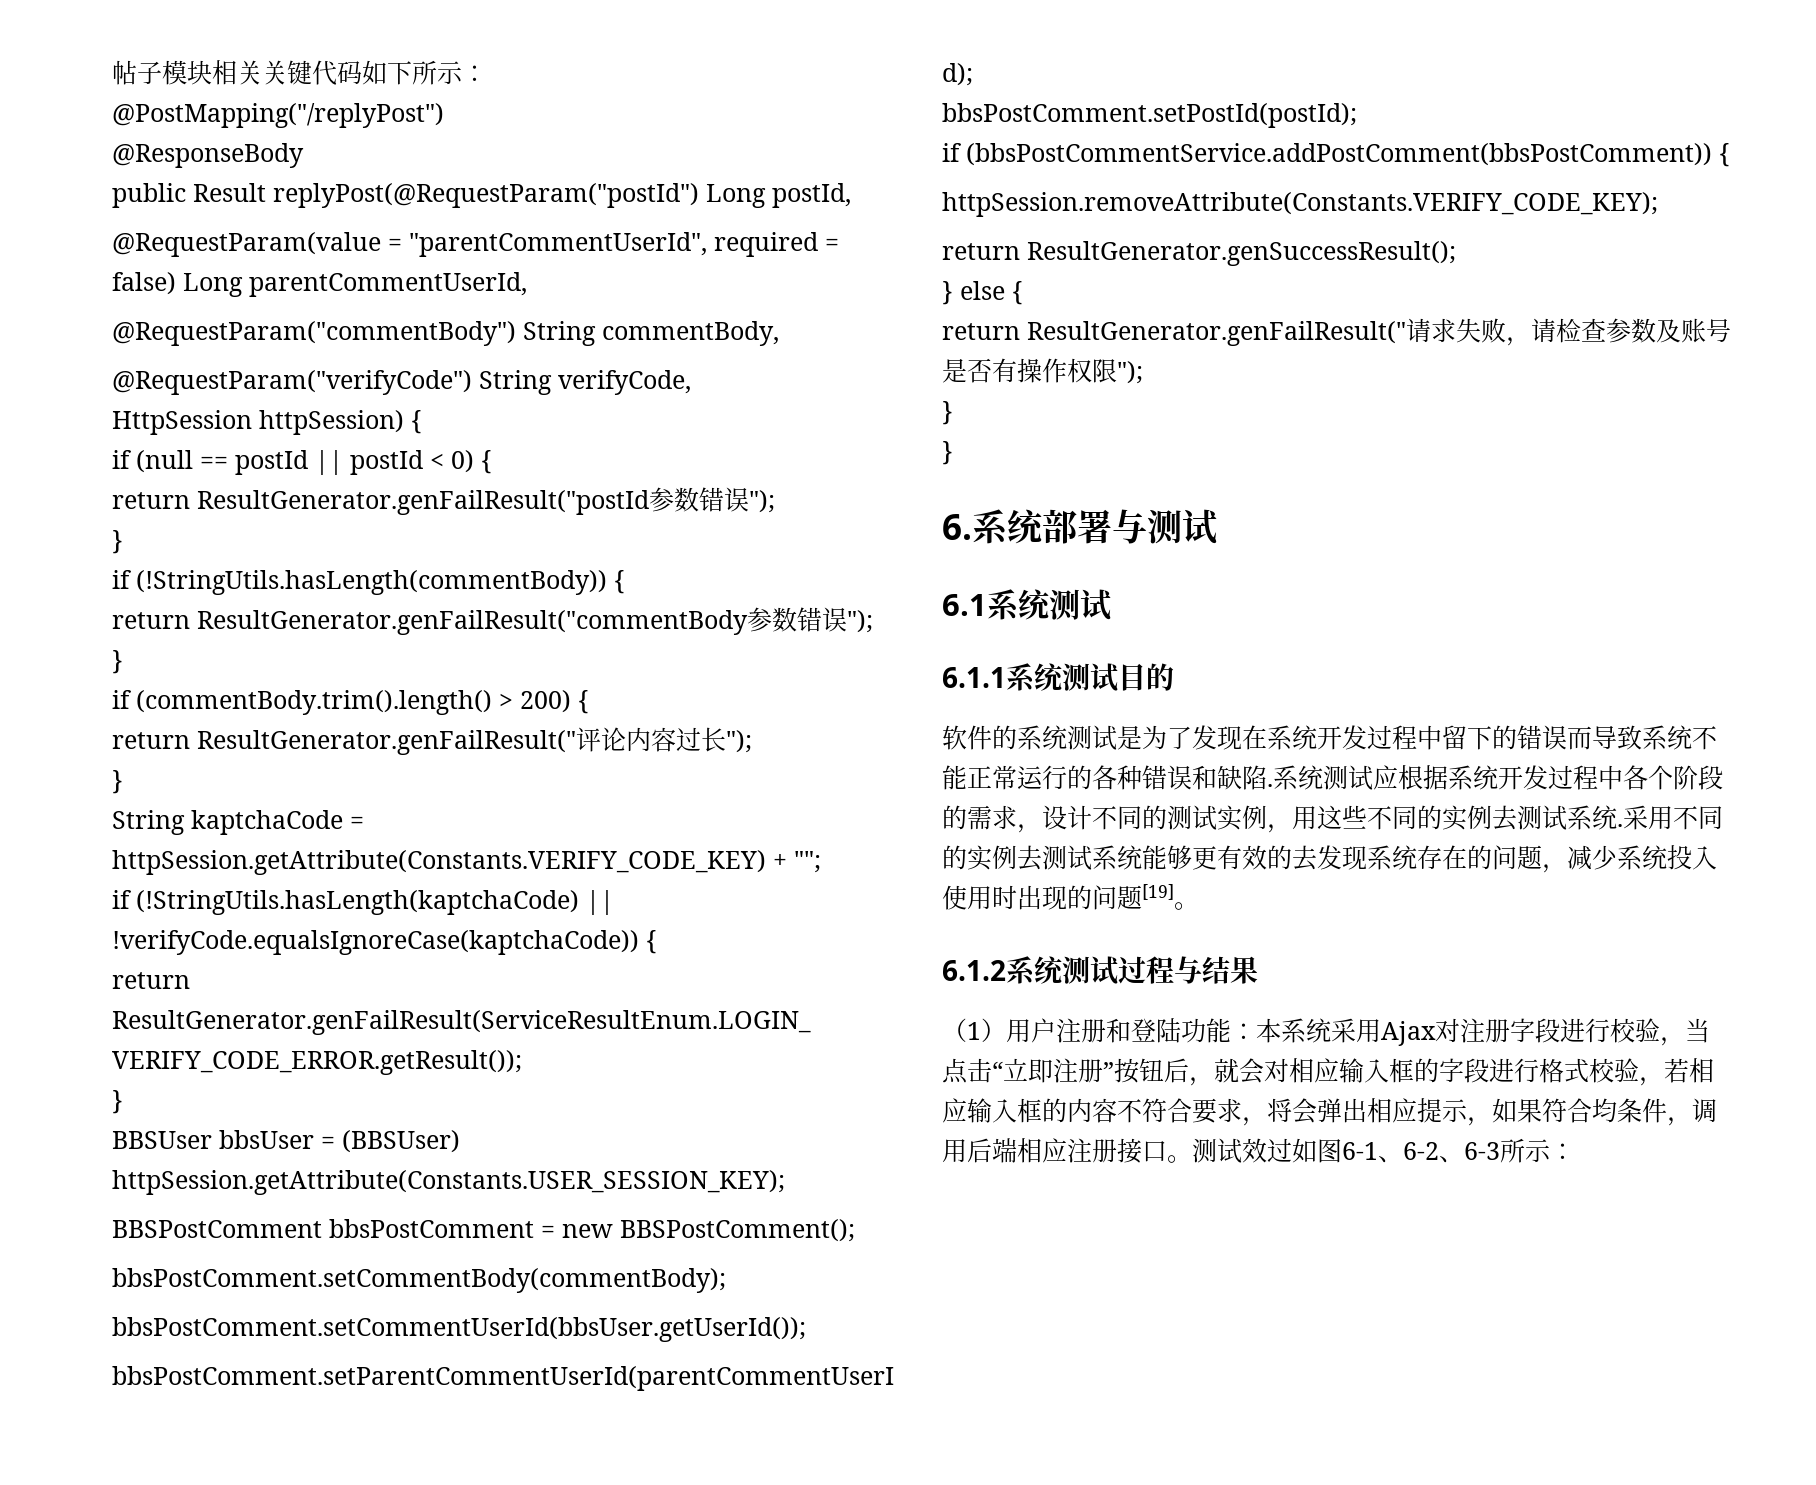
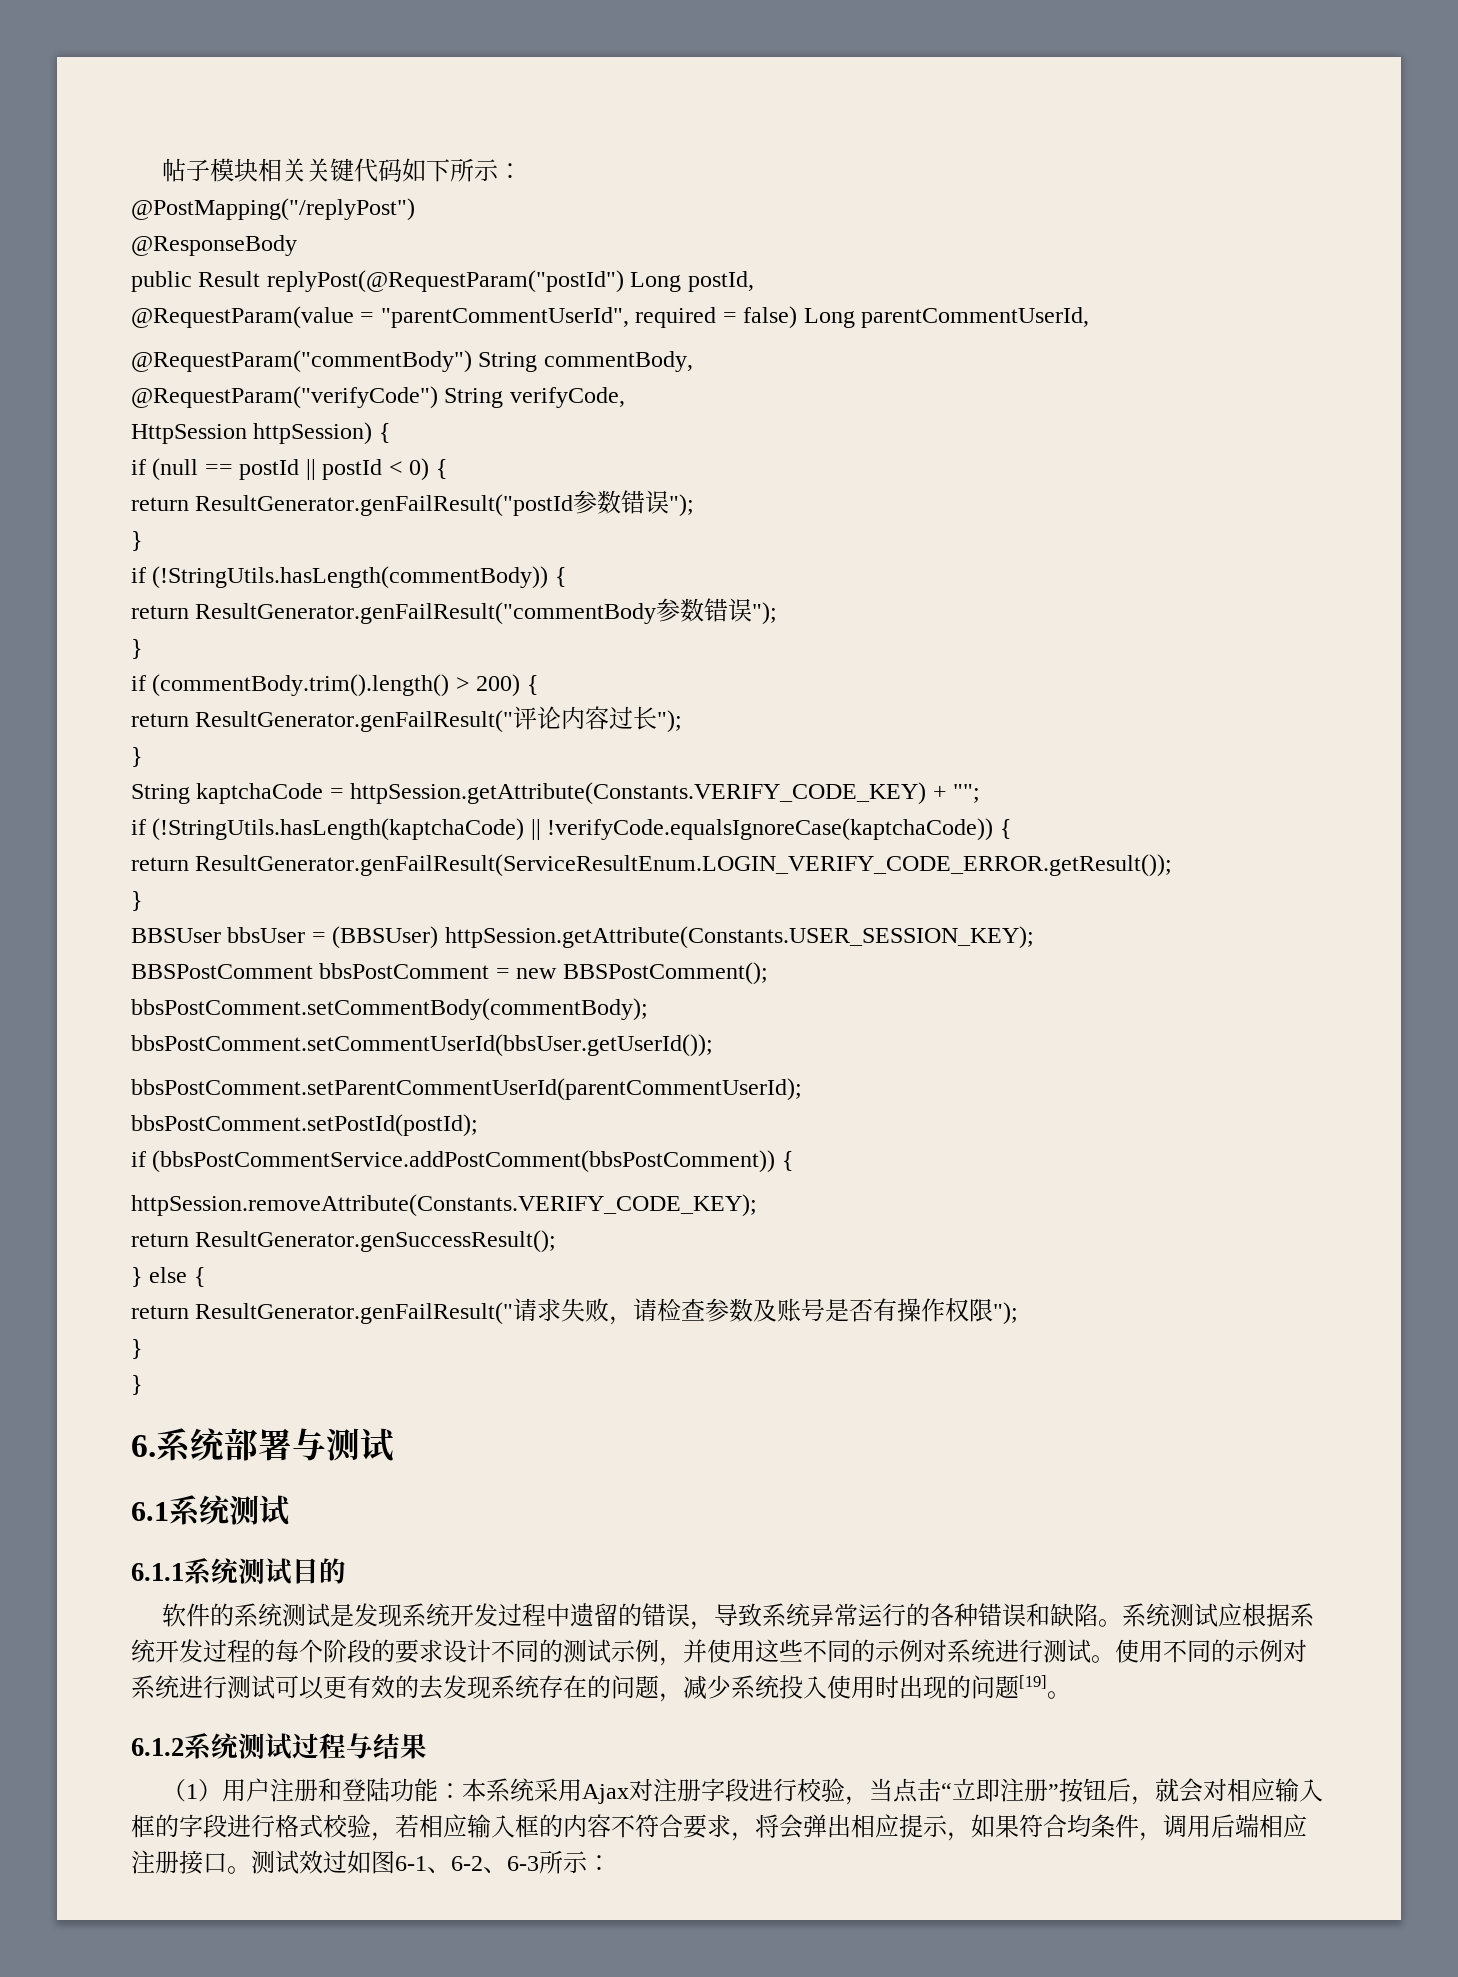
[1142,725,1592,750] 为了发现在系统开发过程中留下的错误而 -> [354,1603,715,1630] 发现系统开发过程中遗留的错误，
[1692,726,1717,750] [942,765,992,790] 不能正 -> [810,1603,835,1627] 异
[1267,784,1273,787] . -> [1098,1619,1123,1627] 。
[1598,765,1648,790] 中各 -> [251,1639,299,1663] 的每
[967,805,1042,833] 需求， -> [395,1639,443,1664] 要求
[1217,805,1292,833] 实例， -> [611,1639,731,1666] 示例，并使
[1442,805,1723,831] [942,845,1192,871] 实例去测试系统.采用不同的实例去测试系统能够 -> [875,1639,1307,1663] [131,1675,324,1700] 示例对系统进行测试。使用不同的示例对系统进行测试可以

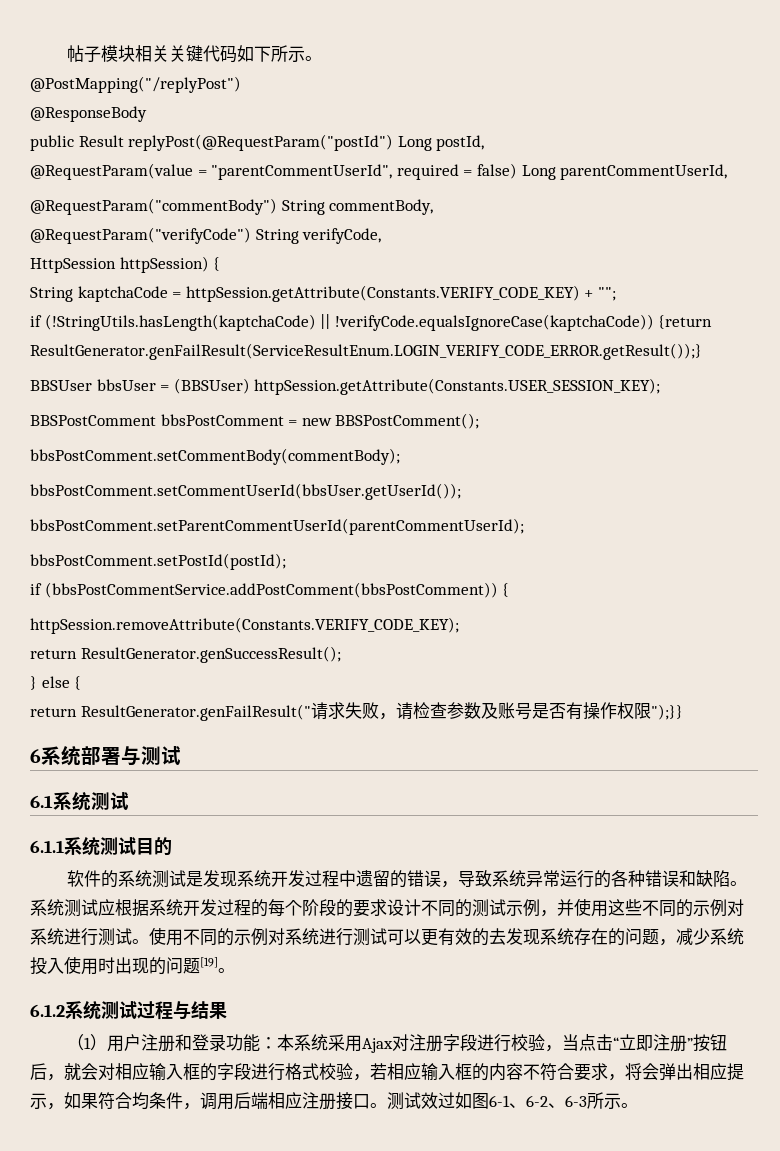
[498,163,523,179] ： -> [305,56,323,61] 。
[131,458,448,481] [131,490,695,517] [131,531,143,551] [131,566,567,589] [131,598,778,625] [131,639,143,659] [131,674,539,697] [131,706,683,733] [131,747,143,767] // if (null == postId || postId < 0) { // return ResultGenerator.genFailResult("postId参数错误"); // } // if (!StringUtils.hasLength(commentBody)) { // return ResultGenerator.genFailResult("commentBody参数错误"); // } // if (commentBody.trim().length() > 200) { // return ResultGenerator.genFailResult("评论内容过长"); // } -> (221, 264) none
[999,819,1012,839] [131,854,1173,877] [131,891,143,911] { // return ResultGenerator.genFailResult(ServiceResultEnum.LOGIN_VERIFY_CODE_ERROR.getResult()); // } -> [658,315,713,329] [30,343,702,360] {return ResultGenerator.genFailResult(ServiceResultEnum.LOGIN_VERIFY_CODE_ERROR.getResult());}
[993,1302,1019,1325] [131,1339,143,1359] [131,1375,143,1395] [131,1435,156,1457] "); // } // } // 6. -> [650,704,683,720] [30,749,41,763] ");}} // 6
[366,1778,391,1802] 陆 -> [209,1034,227,1051] 录
[587,1855,611,1871] ： -> [621,1103,638,1108] 。

